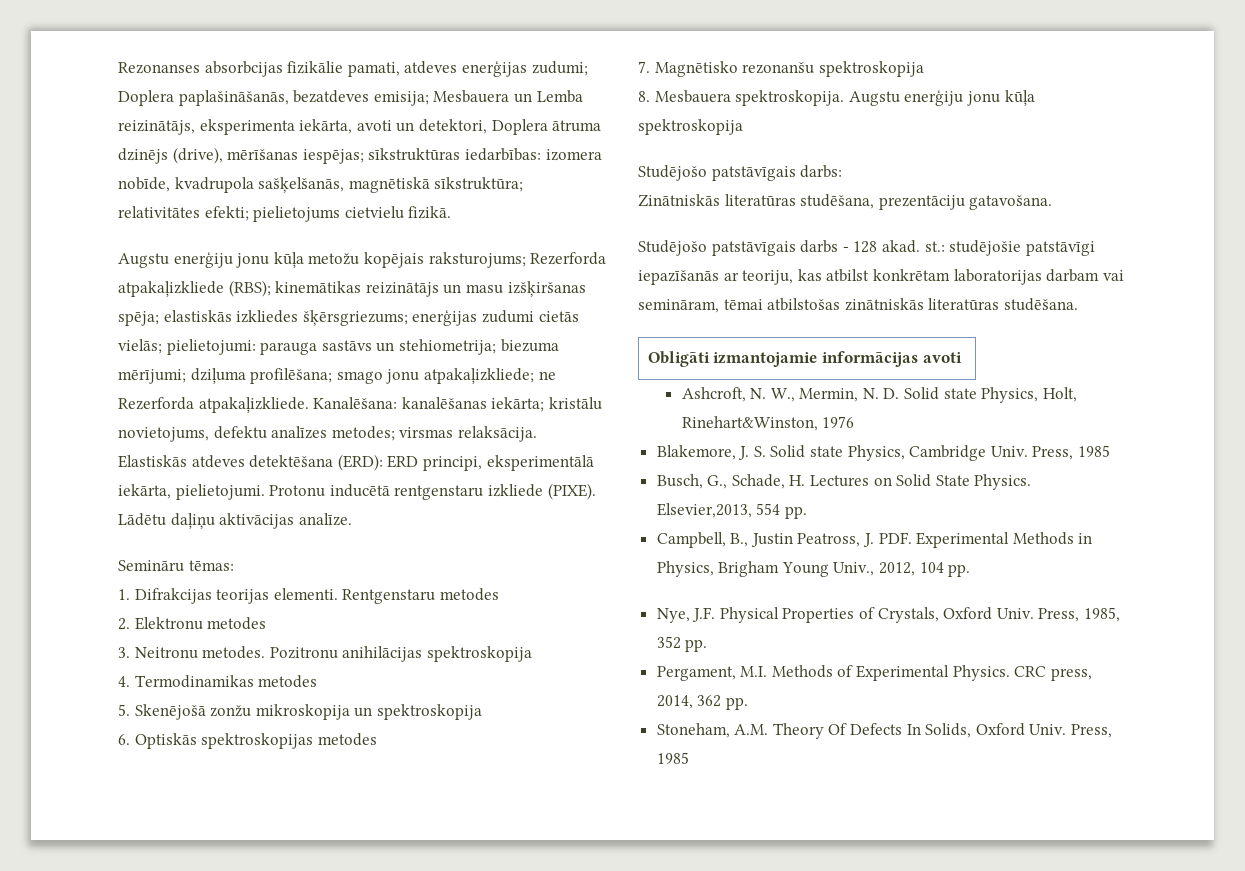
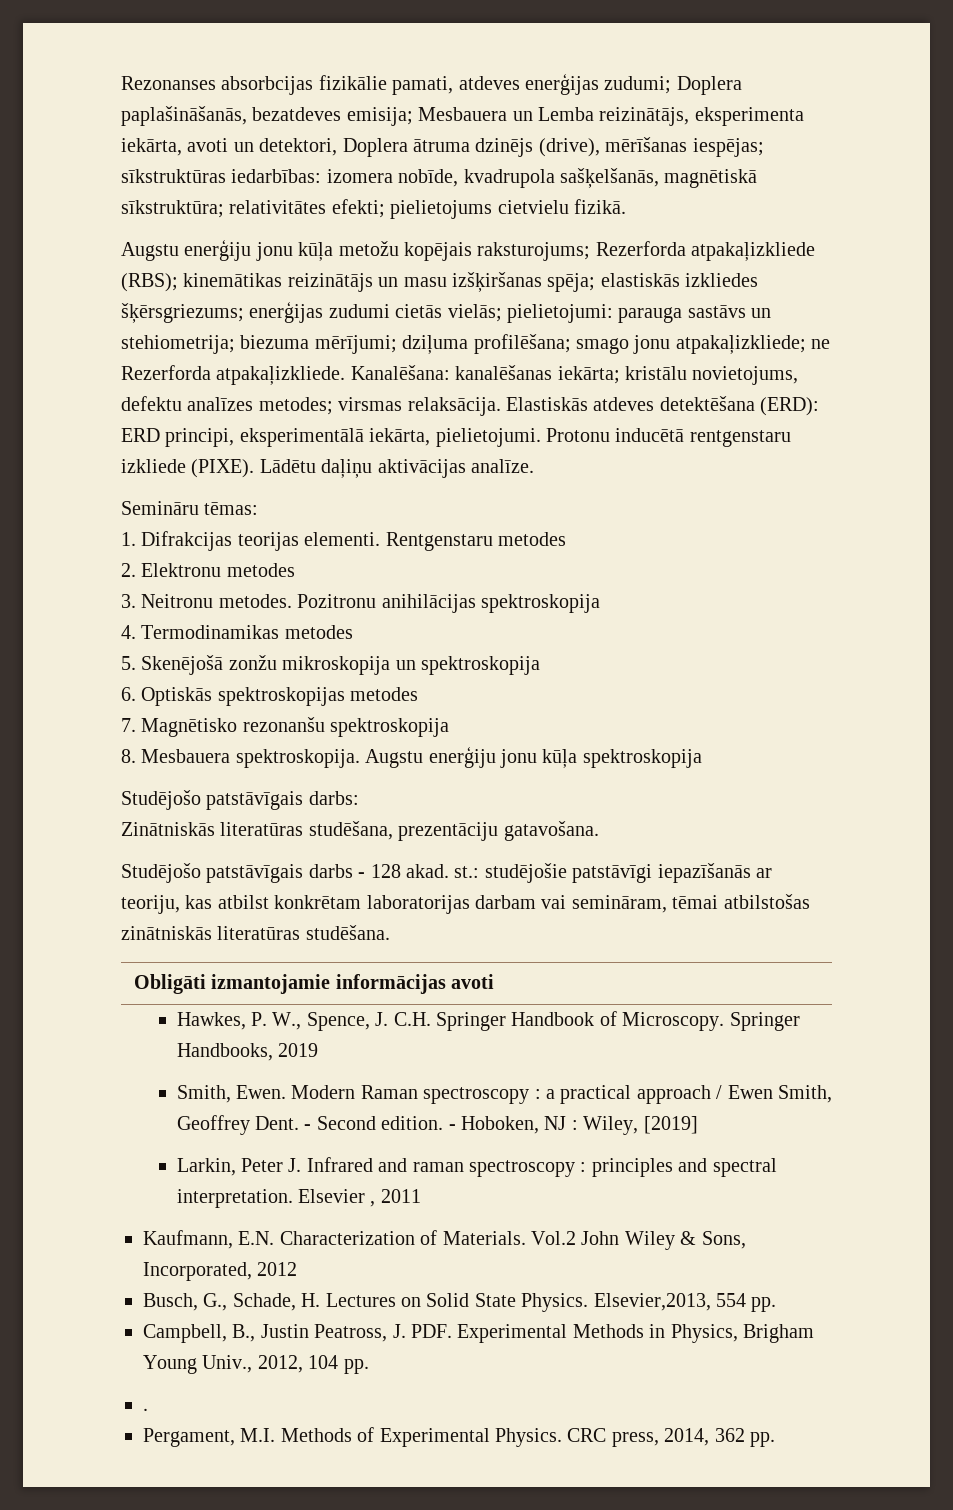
[681,387,1077,403] [681,416,855,431] [656,445,1111,461] Ashcroft, N. W., Mermin, N. D. Solid state Physics, Holt, Rinehart&Winston, 1976 // Blakemore, J. S. Solid state Physics, Cambridge Univ. Press, 1985 -> [176,1011,800,1031] [176,1043,318,1061] [176,1085,832,1104] [176,1115,698,1135] [176,1157,777,1177] [176,1189,421,1208] [143,1230,746,1250] [143,1262,298,1281] Hawkes, P. W., Spence, J. C.H. Springer Handbook of Microscopy. Springer Handbooks, 2019 // Smith, Ewen. Modern Raman spectroscopy : a practical approach / Ewen Smith, Geoffrey Dent. - Second edition. - Hoboken, NJ : Wiley, [2019] // Larkin, Peter J. Infrared and raman spectroscopy : principles and spectral interpretation. Elsevier , 2011 // Kaufmann, E.N. Characterization of Materials. Vol.2 John Wiley & Sons, Incorporated, 2012
[656,607,1121,623] [656,636,708,652] Nye, J.F. Physical Properties of Crystals, Oxford Univ. Press, 1985, 352 pp. -> [143,1408,148,1411] .
[656,723,1113,739] [656,752,689,764] // Stoneham, A.M. Theory Of Defects In Solids, Oxford Univ. Press, 1985 -> (775, 1439) none

